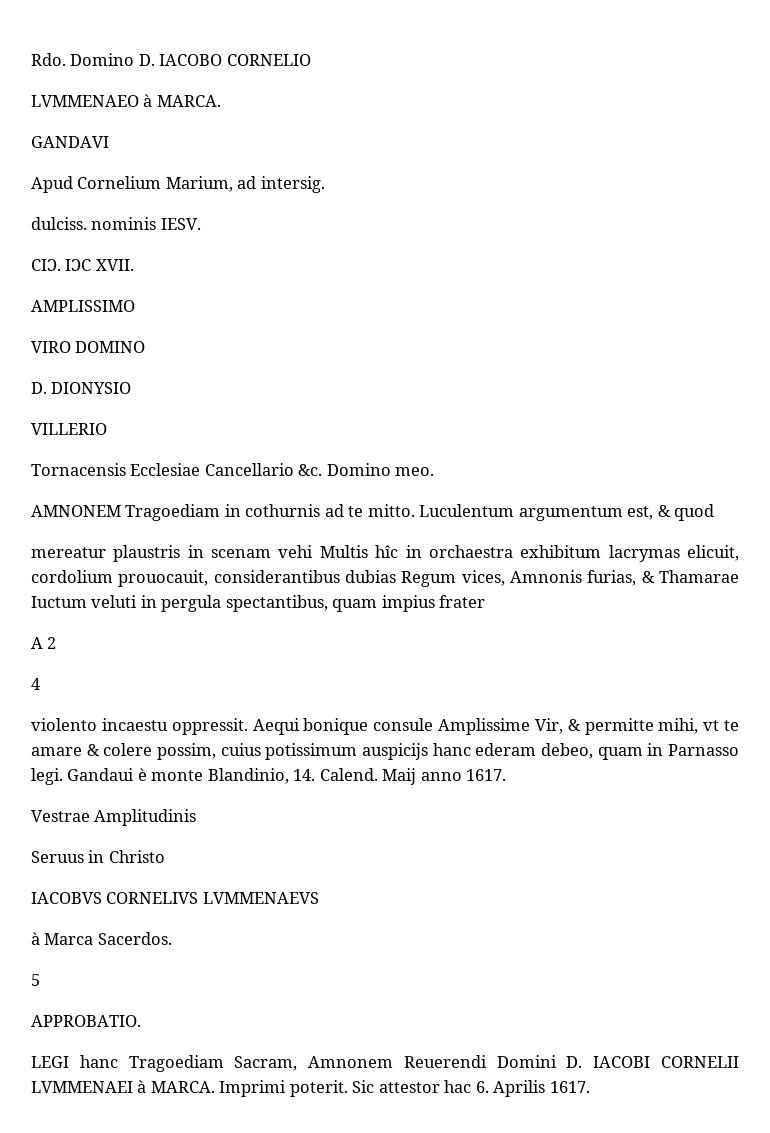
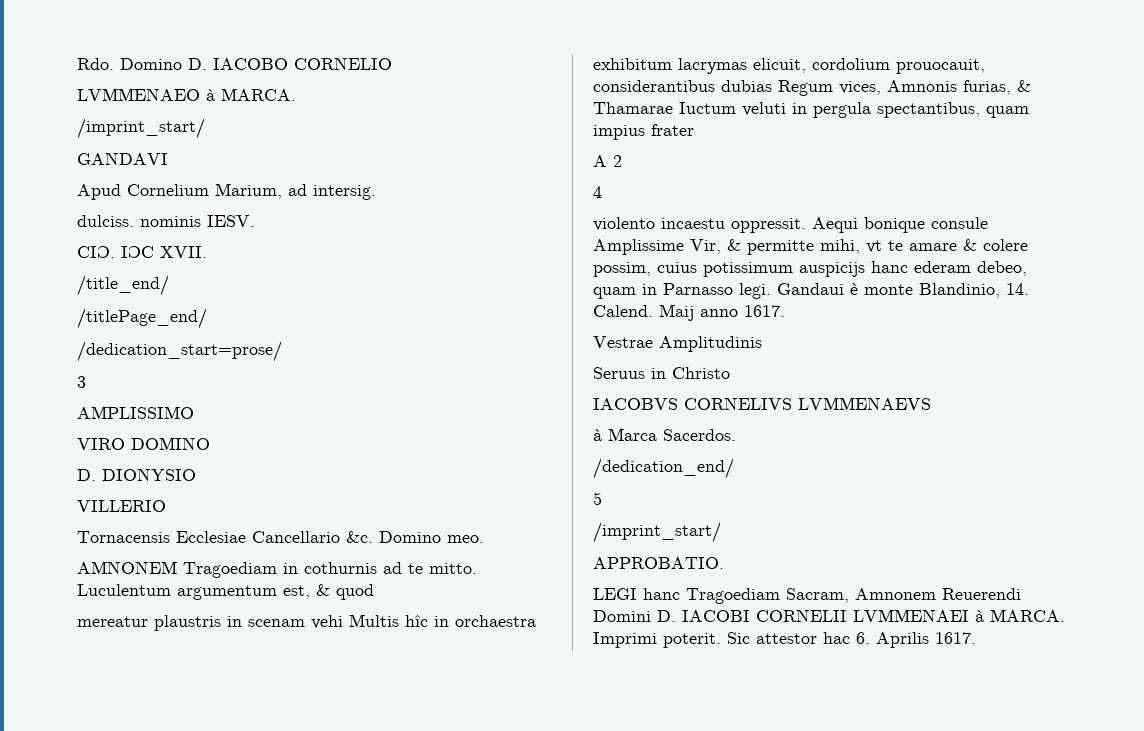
(221, 101) none -> [77,118,205,139] // /imprint_start/
(134, 265) none -> [77,275,169,296] [77,308,207,329] [77,341,282,362] [77,376,86,388] // /title_end/ // /titlePage_end/ // /dedication_start=prose/ // 3
(172, 938) none -> [593,458,734,479] // /dedication_end/
(40, 980) none -> [593,522,721,543] // /imprint_start/

